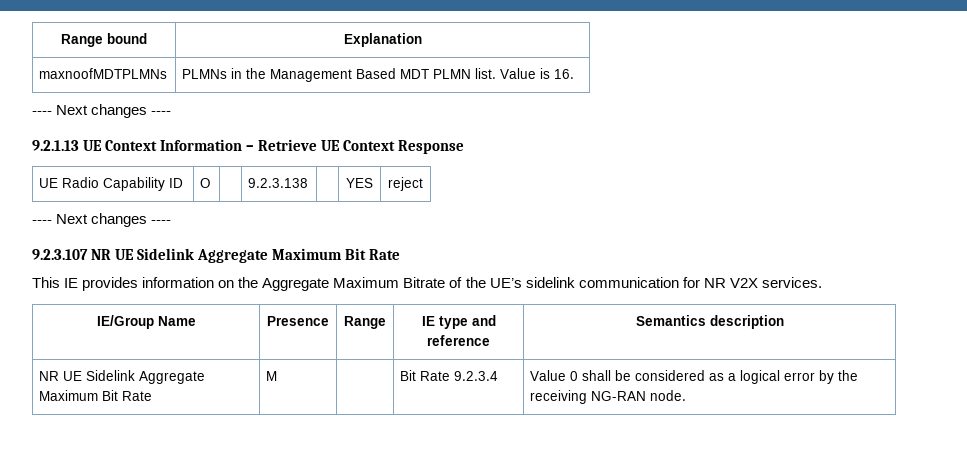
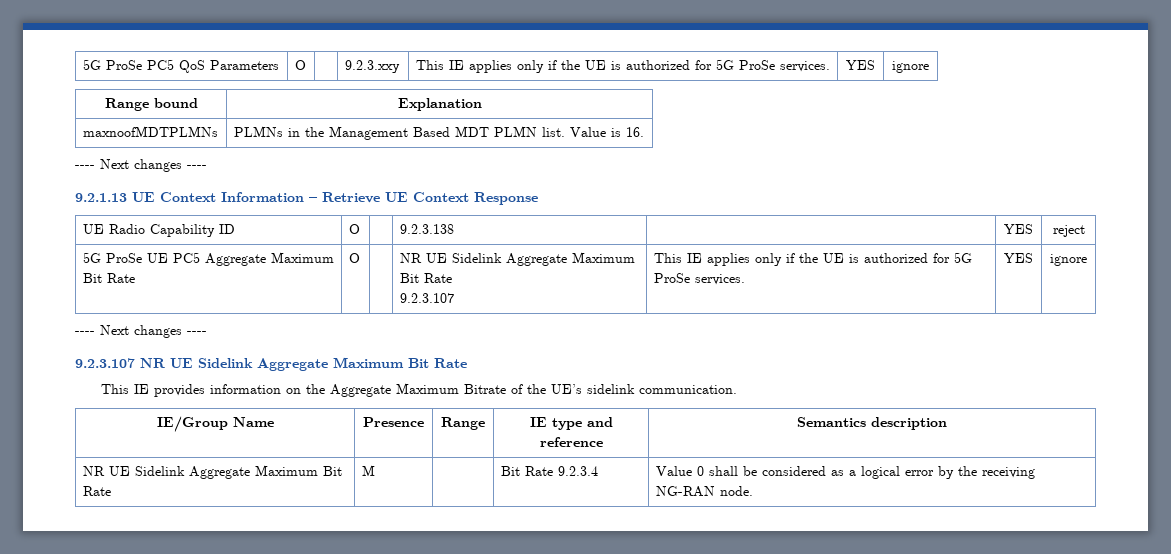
(61, 40) none -> [82,59,279,73] [294,60,306,70] [344,60,400,73] [415,59,830,73] [846,60,875,70] [892,61,929,73] 5G ProSe PC5 QoS Parameters | O | | 9.2.3.xxy | This IE applies only if the UE is authorized for 5G ProSe services. | YES | ignore //
(423, 184) none -> [82,252,334,266] [82,273,135,283] [348,253,360,263] [399,252,635,266] [399,273,452,283] [399,293,454,303] [653,252,972,266] [653,273,745,285] [1004,253,1033,263] [1050,254,1087,266] // 5G ProSe UE PC5 Aggregate Maximum Bit Rate | O | | NR UE Sidelink Aggregate Maximum Bit Rate // 9.2.3.107 | This IE applies only if the UE is authorized for 5G ProSe services. | YES | ignore
[578,277,822,288] communication for NR V2X services. -> [638,385,737,394] communication.

